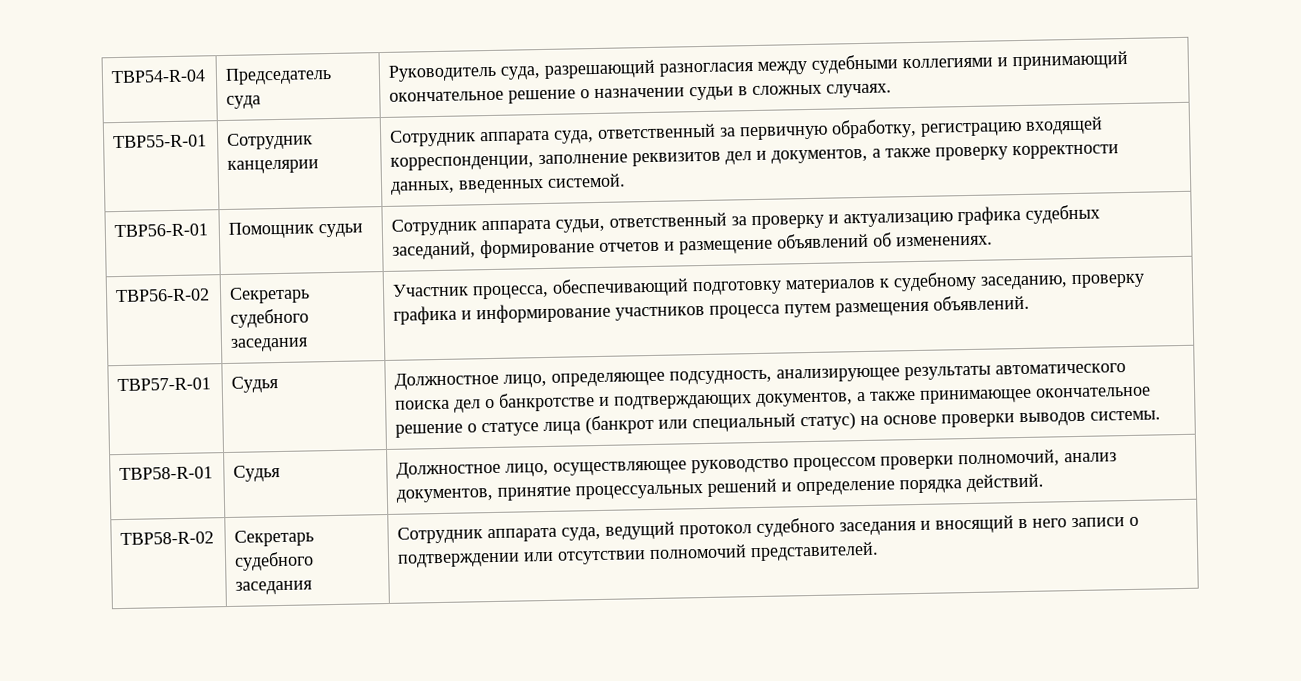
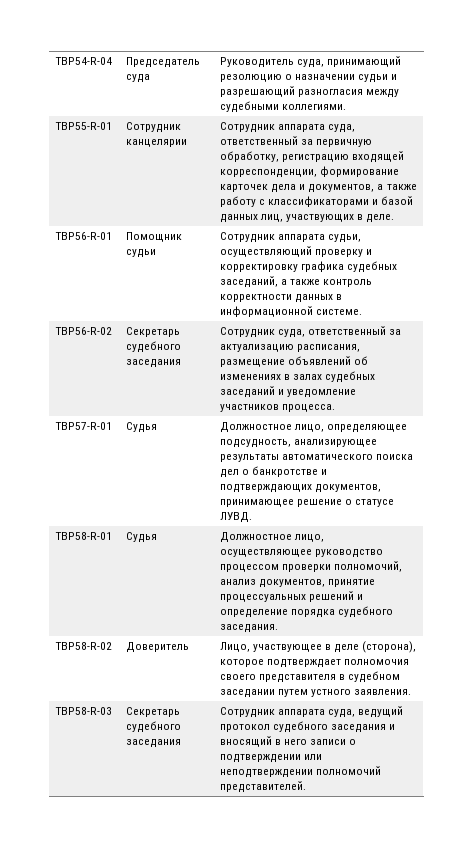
[544,50,1129,79] [389,83,893,104] разрешающий разногласия между судебными коллегиями и принимающий окончательное решение о назначении судьи в сложных случаях. -> [327,56,402,67] [219,74,398,83] [219,86,400,98] [219,101,347,113] принимающий резолюцию о назначении судьи и разрешающий разногласия между судебными коллегиями.
[538,151,753,167] заполнение реквизитов дел -> [320,166,400,177] [219,184,297,193] формирование карточек дела
[935,144,1120,161] [390,173,627,195] проверку корректности данных, введенных системой. -> [219,196,414,207] [219,214,395,223] работу с классификаторами и базой данных лиц, участвующих в деле.
[609,212,748,228] ответственный за -> [219,246,312,257] осуществляющий
[843,212,954,228] актуализацию -> [219,264,298,272] корректировку
[480,232,994,259] [115,288,211,303] [229,286,311,304] [230,308,310,328] [230,337,309,352] [392,271,1146,300] [393,294,1031,325] формирование отчетов и размещение объявлений об изменениях. // TBP56-R-02 | Секретарь судебного заседания | Участник процесса, обеспечивающий подготовку материалов к судебному заседанию, проверку графика и информирование участников процесса путем размещения объявлений. -> [281,279,373,287] [219,294,343,303] [219,306,363,317] [54,327,112,335] [125,327,180,337] [125,341,181,353] [125,359,181,368] [219,326,402,338] [219,344,361,352] [219,356,369,367] [219,371,376,383] [219,386,357,398] [219,404,336,412] а также контроль корректности данных в информационной системе. // TBP56-R-02 | Секретарь судебного заседания | Сотрудник суда, ответственный за актуализацию расписания, размещение объявлений об изменениях в залах судебных заседаний и уведомление участников процесса.
[857,386,1152,404] [395,410,1162,438] а также принимающее окончательное решение о статусе лица (банкрот или специальный статус) на основе проверки выводов системы. -> [219,499,395,507] [219,512,252,523] принимающее решение о статусе ЛУВД.
[966,473,1045,493] действий. -> [338,606,394,618] [219,624,278,633] судебного заседания.
(215, 538) none -> [125,642,189,653] [219,641,417,653] [219,659,410,668] [219,671,401,683] [219,689,412,698] [54,707,112,715] | Доверитель | Лицо, участвующее в деле (сторона), которое подтверждает полномочия своего представителя в судебном заседании путем устного заявления. // TBP58-R-03
[557,550,647,565] отсутствии -> [219,769,313,778] неподтверждении

